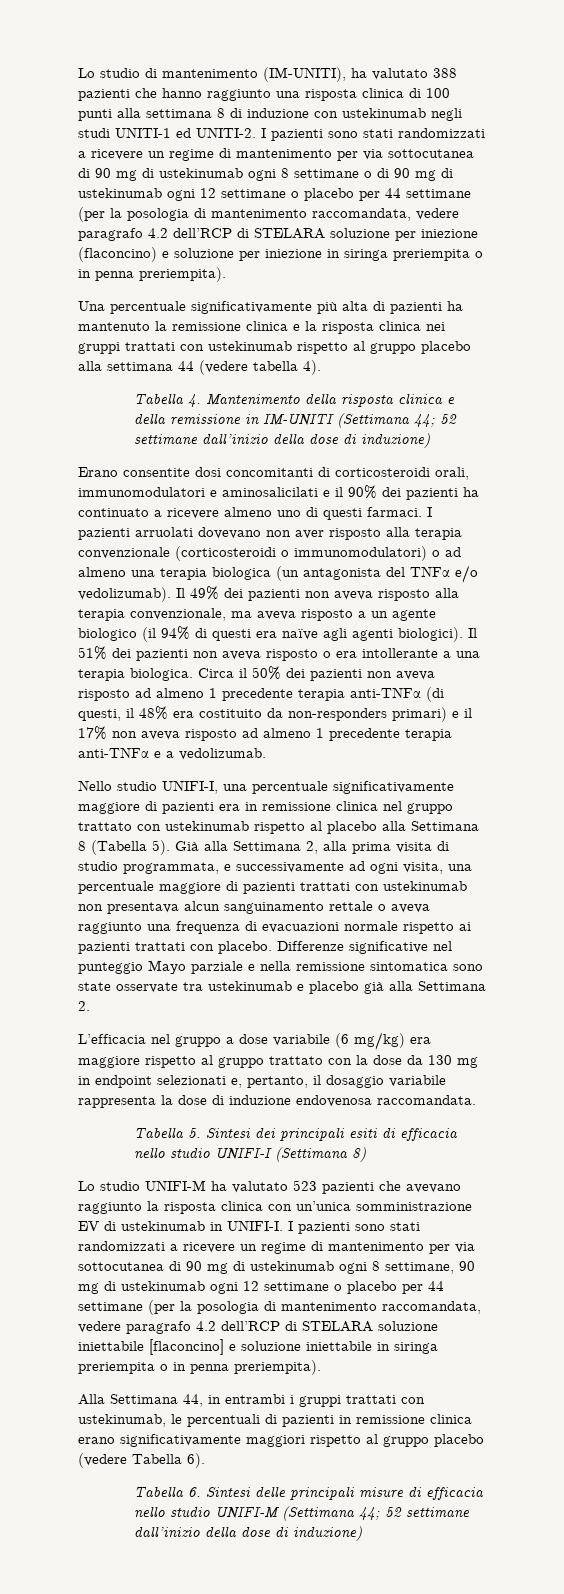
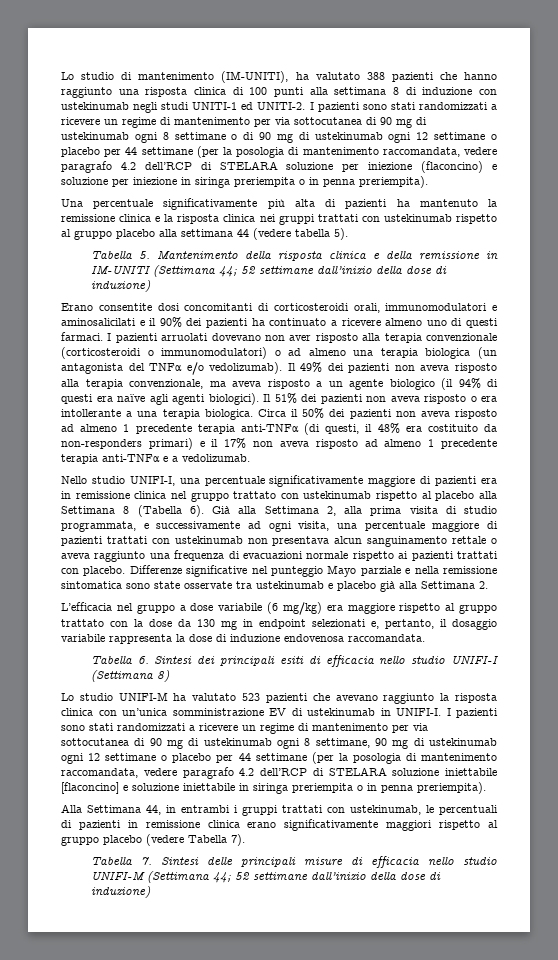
[303,360,321,375] [133,393,201,407] 4). // Tabella 4. -> [334,228,348,240] [90,250,150,259] 5). // Tabella 5.
[152,840,170,855] 5). -> [189,505,204,517] 6).
[187,1128,201,1138] 5. -> [137,656,149,664] 6.
[187,1453,205,1468] [133,1486,201,1497] 6). // Tabella 6. -> [231,834,245,846] [90,856,152,865] 7). // Tabella 7.

